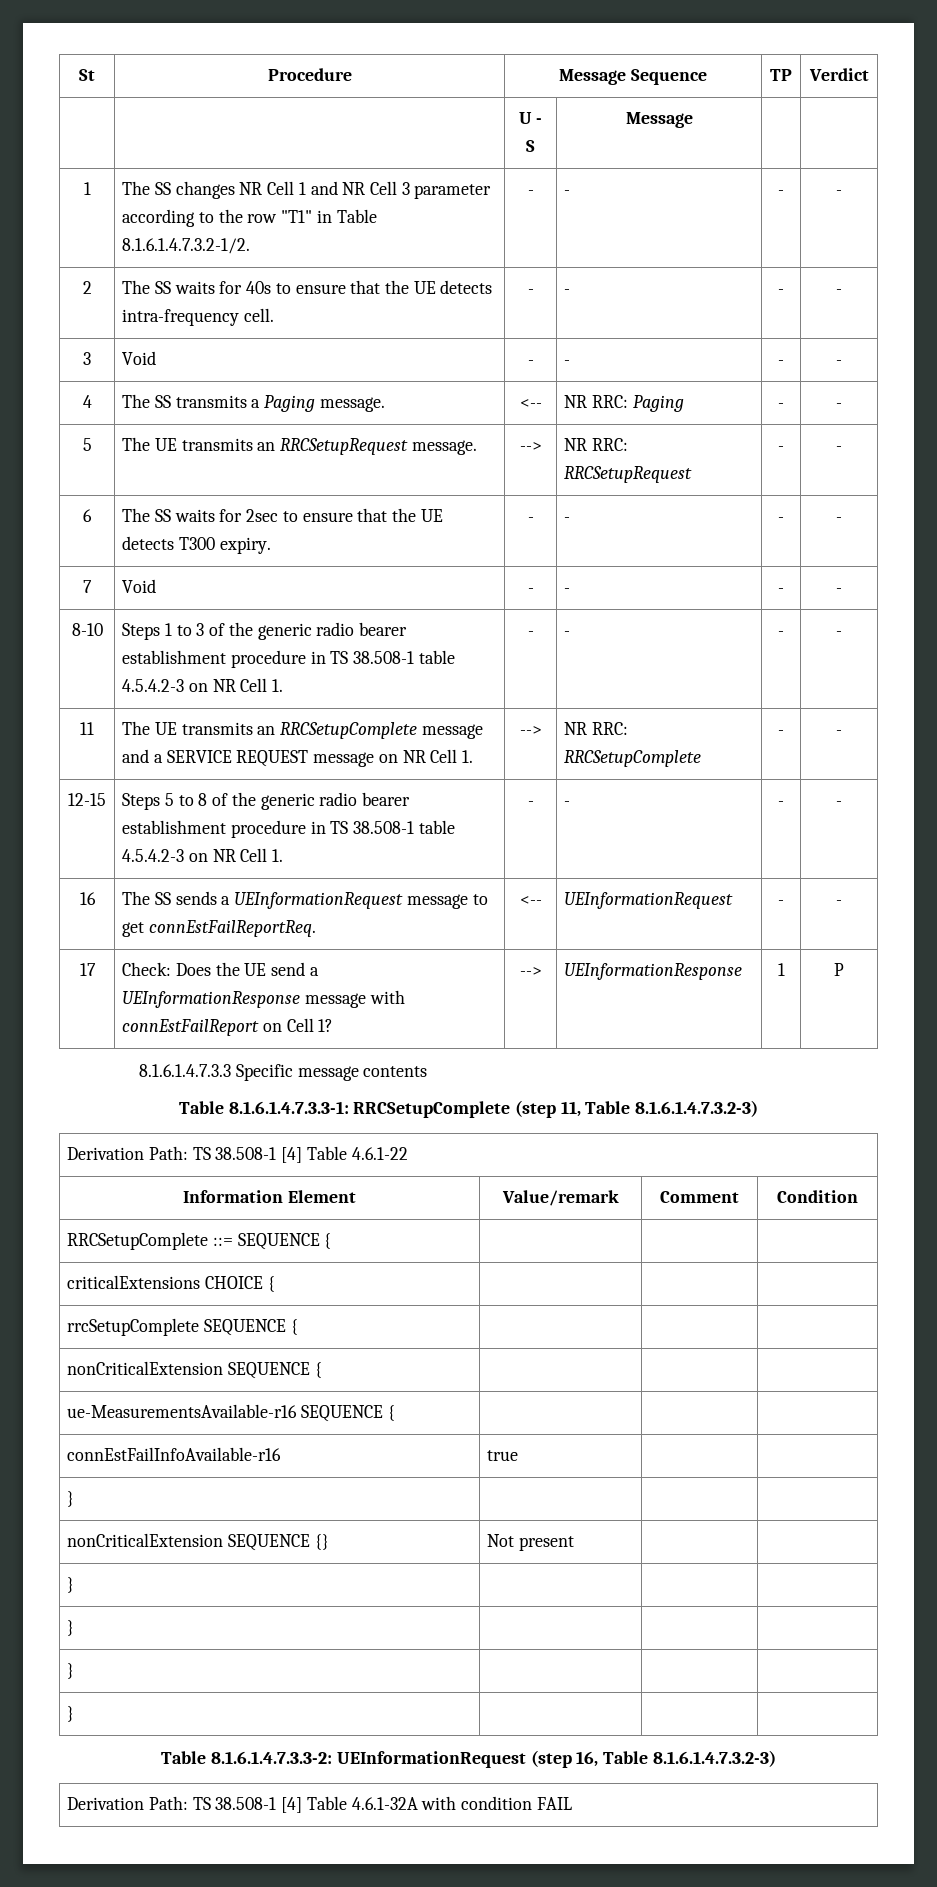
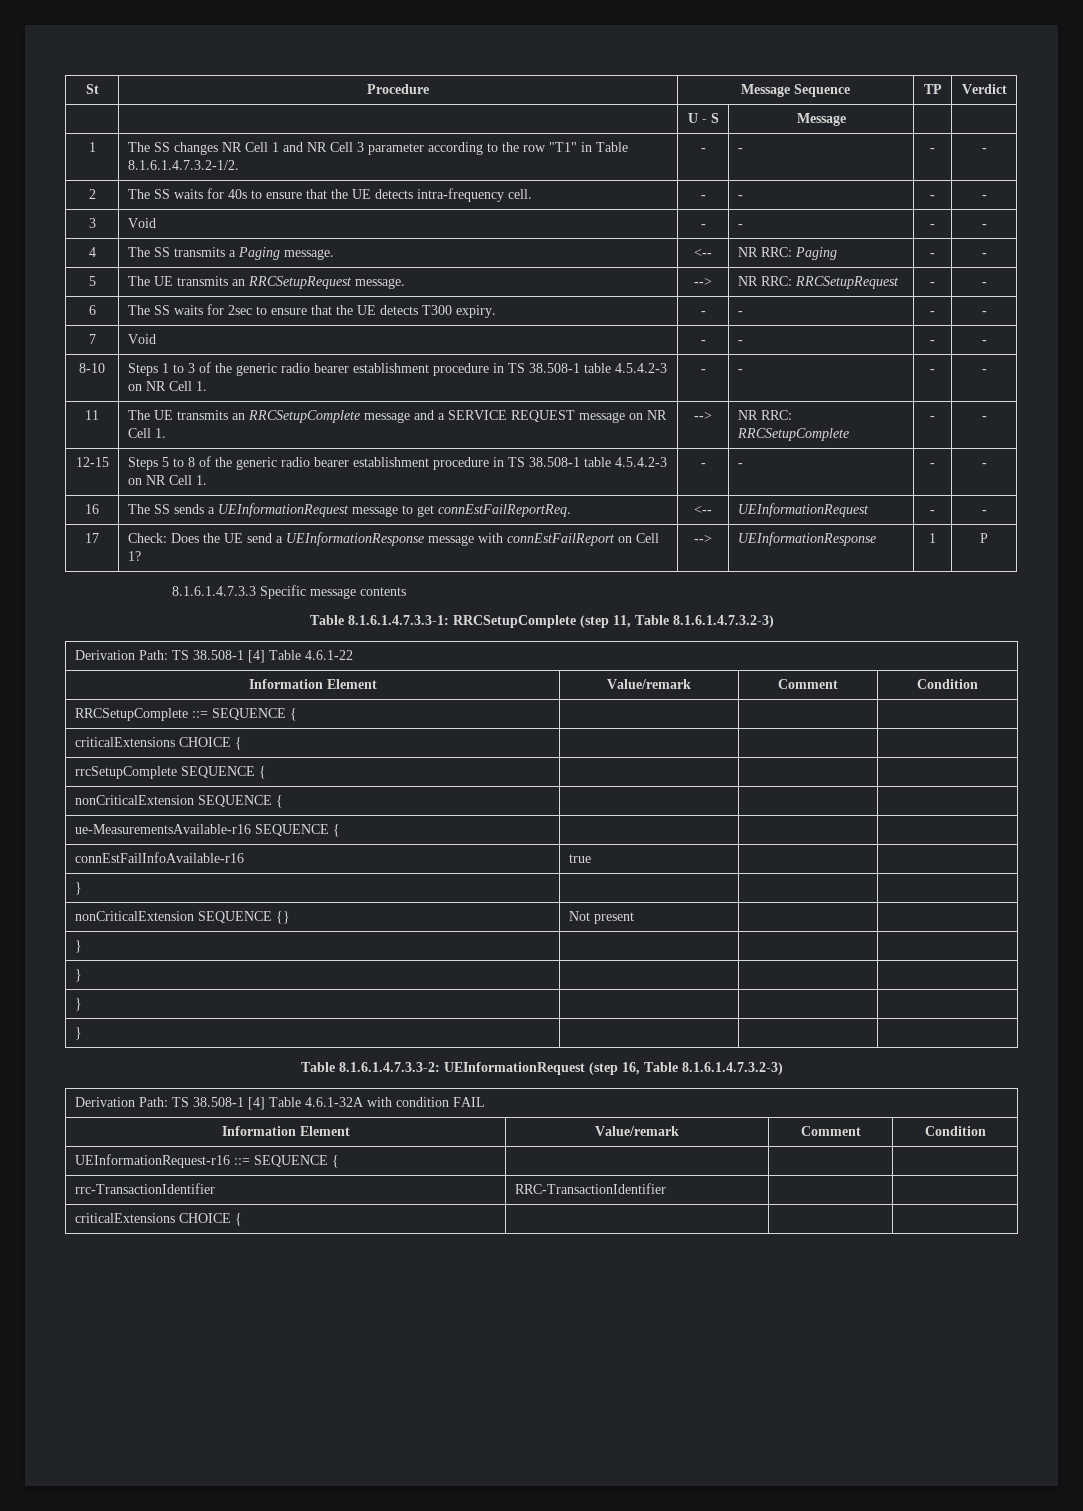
(572, 1803) none -> [221,1126,350,1136] [595,1126,679,1136] [800,1126,861,1136] [924,1126,986,1136] [74,1154,339,1168] [74,1183,215,1194] [514,1183,666,1194] [74,1213,242,1226] // Information Element | Value/remark | Comment | Condition // UEInformationRequest-r16 ::= SEQUENCE { | | | // rrc-TransactionIdentifier | RRC-TransactionIdentifier | | // criticalExtensions CHOICE { | | |

